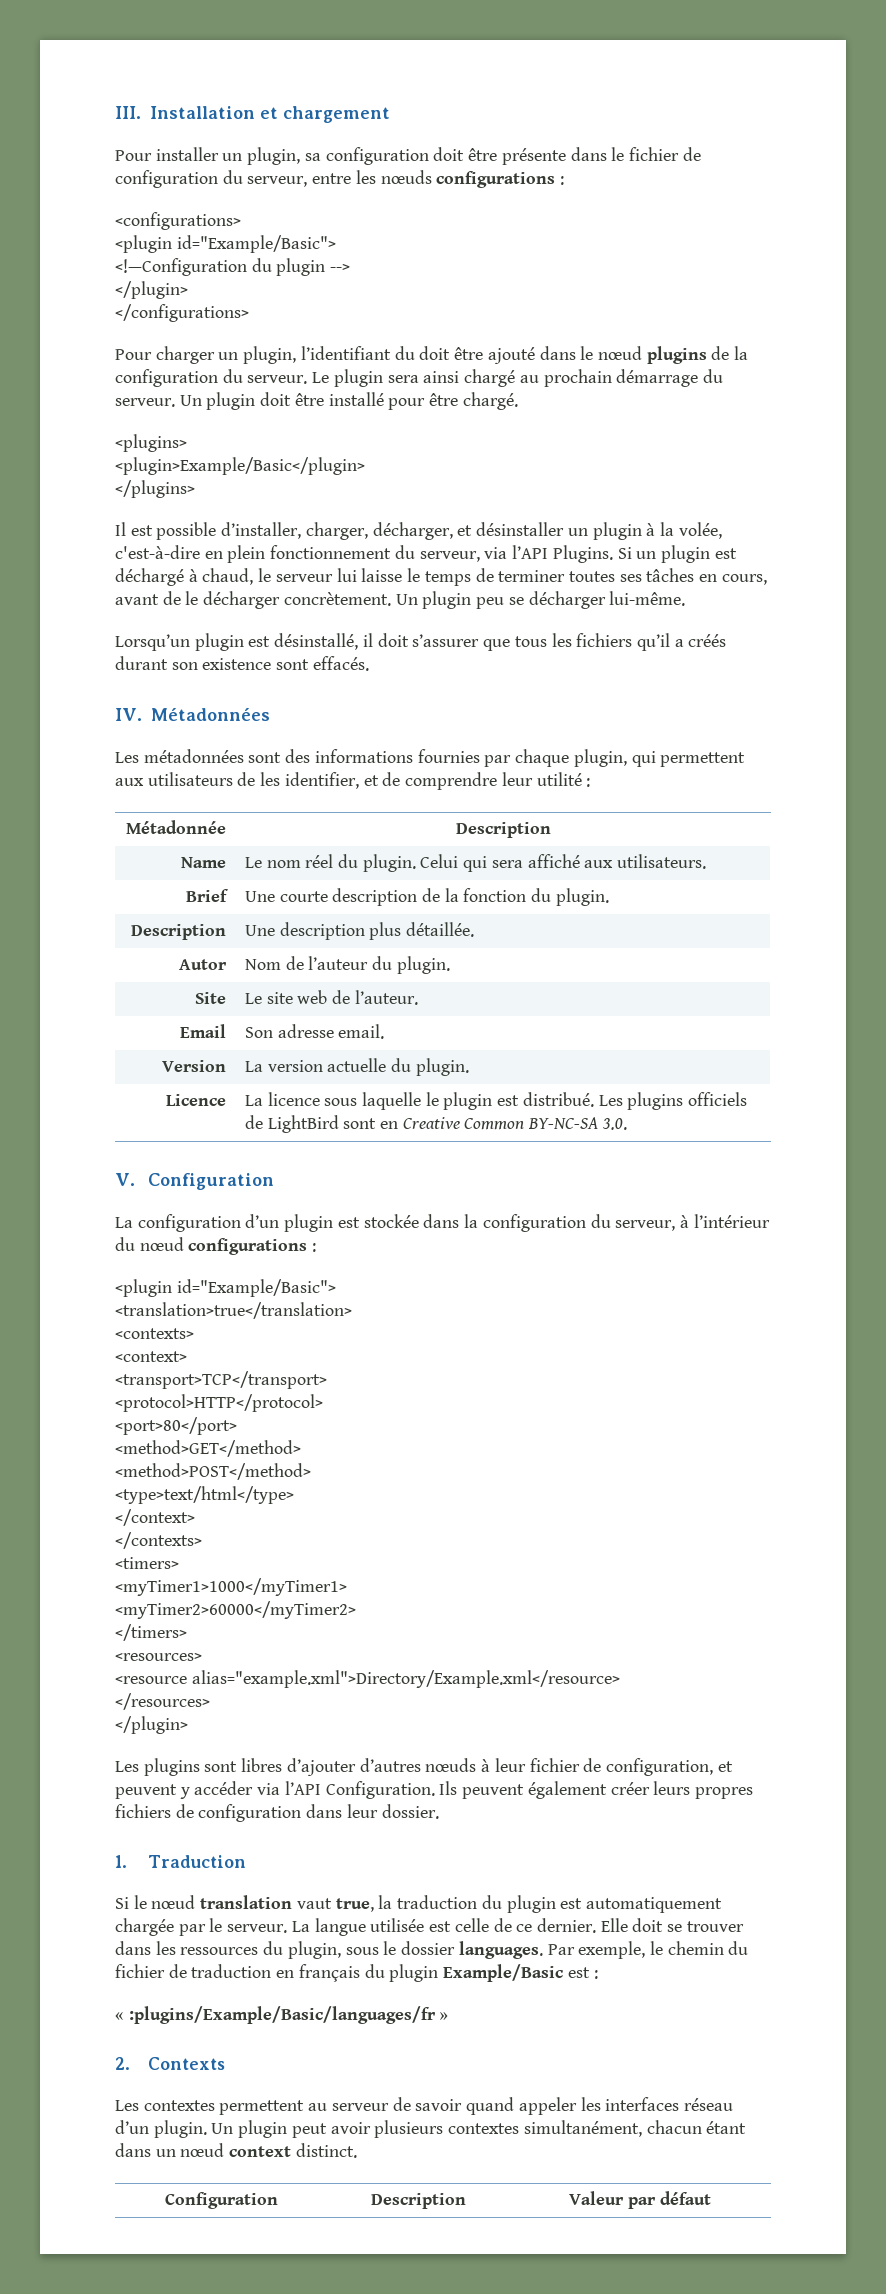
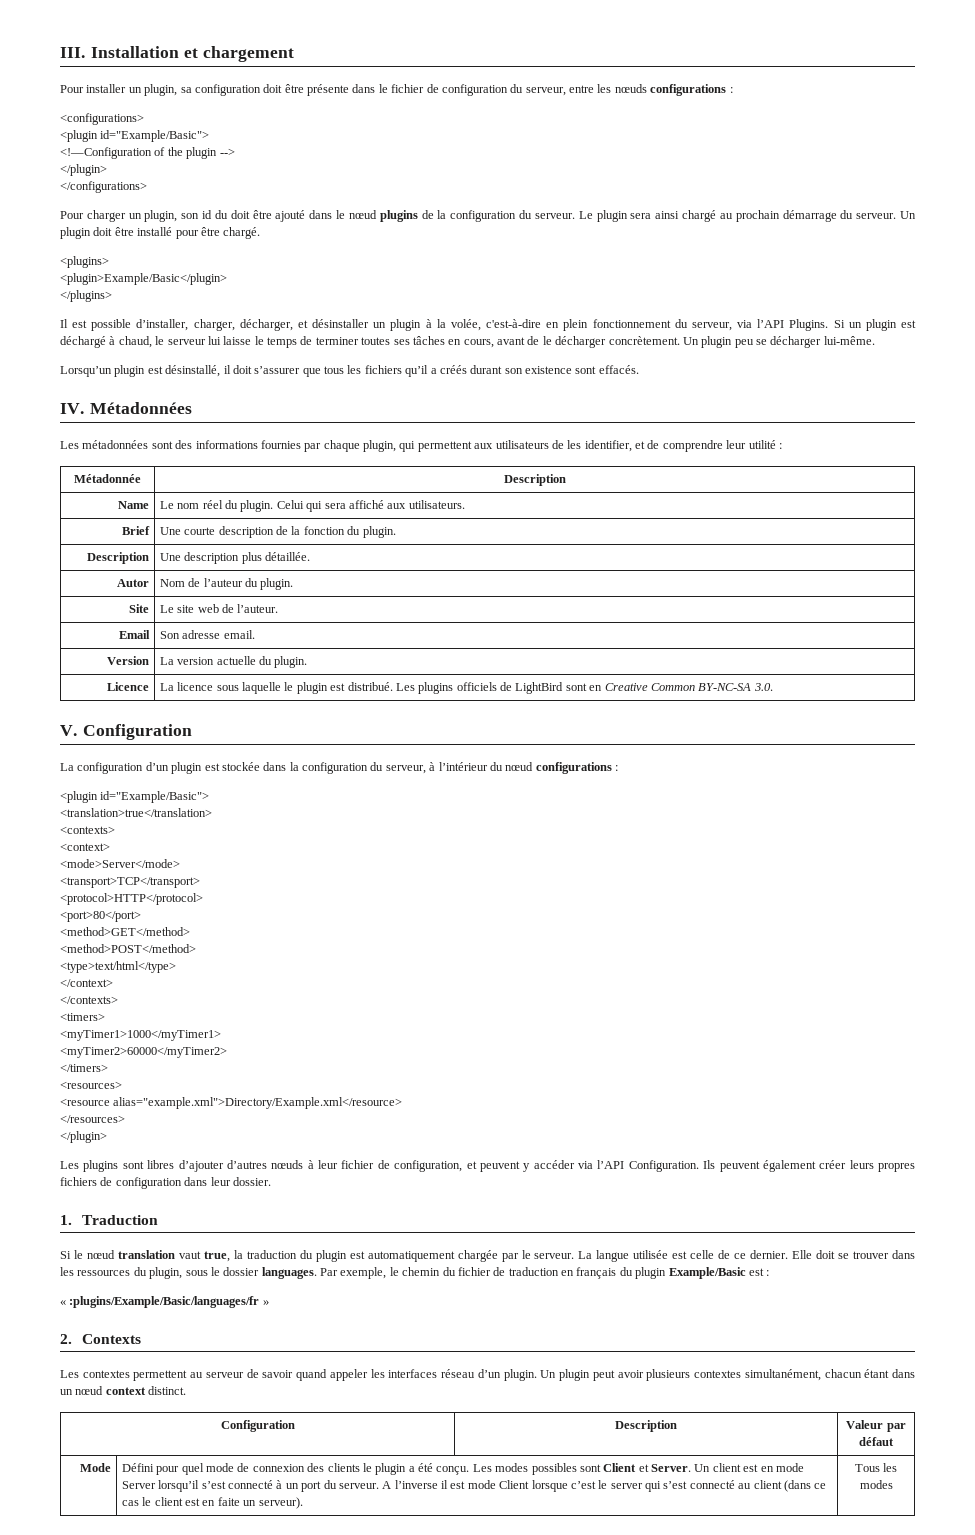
[251,258,272,272] du -> [154,147,183,156] of the
[300,346,391,360] l’identifiant -> [181,210,213,219] son id
(187, 1356) none -> [60,859,180,868] // <mode>Server</mode>
(711, 2198) none -> [80,1463,112,1472] [121,1463,804,1475] [121,1480,827,1492] [121,1497,303,1509] [854,1463,898,1472] [859,1480,893,1489] // Mode | Défini pour quel mode de connexion des clients le plugin a été conçu. Les modes possibles sont Client et Server. Un client est en mode Server lorsqu’il s’est connecté à un port du serveur. A l’inverse il est mode Client lorsque c’est le server qui s’est connecté au client (dans ce cas le client est en faite un serveur). | Tous les modes

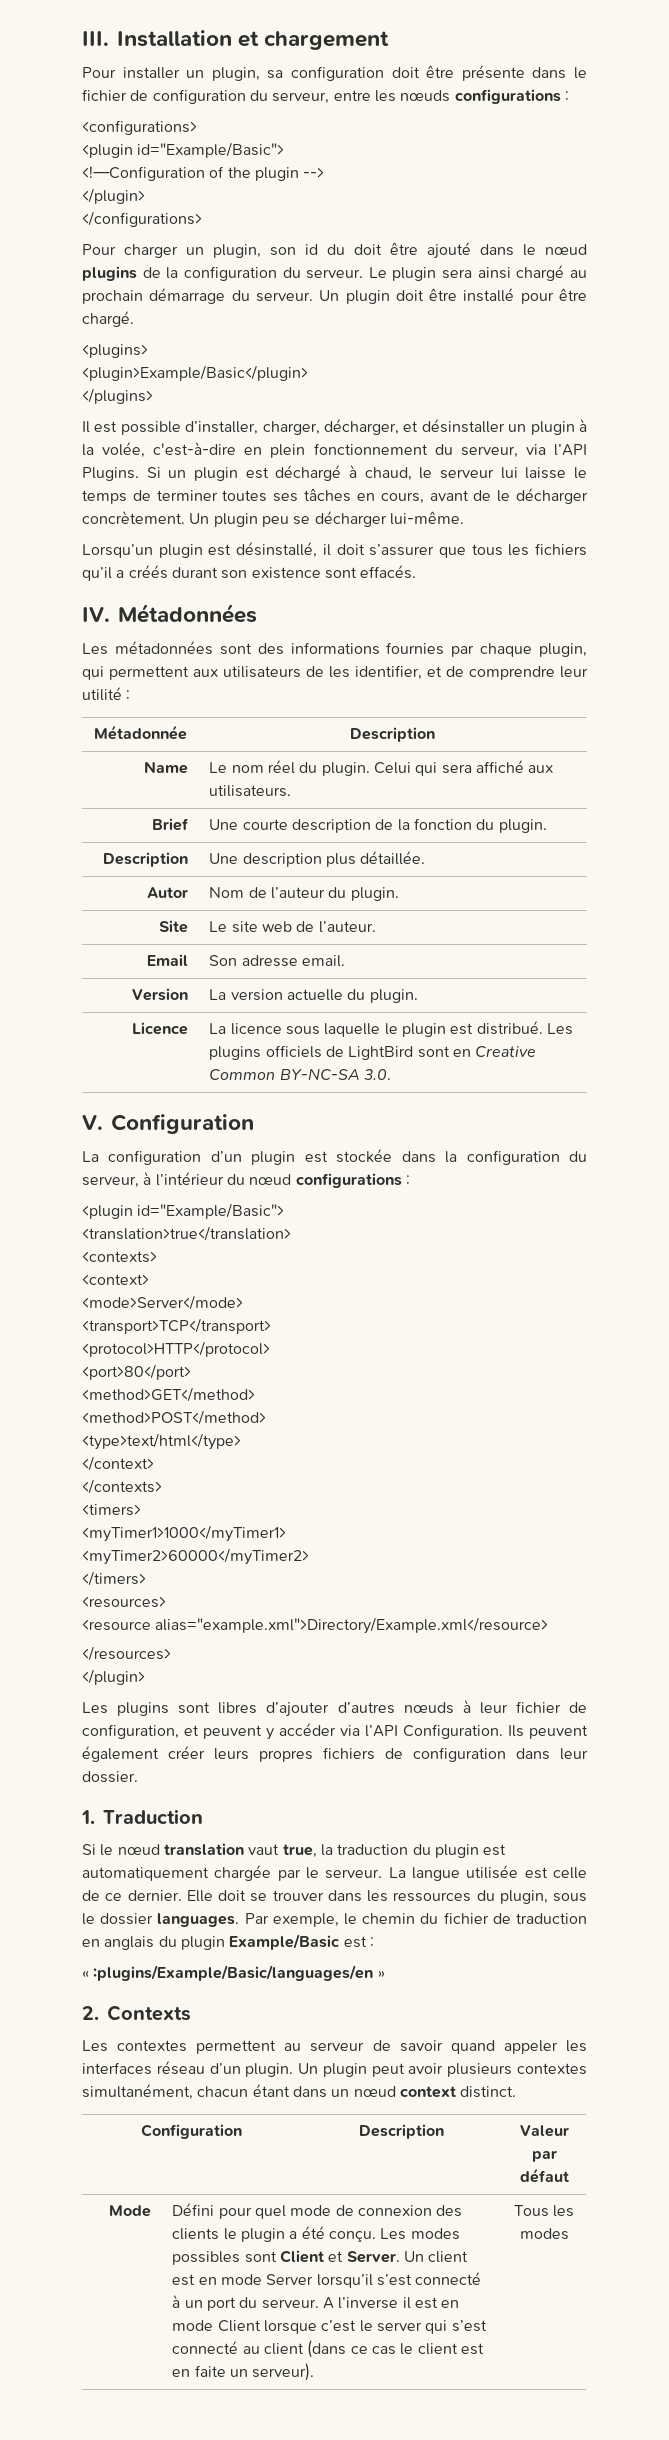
[576,1267,617,1279] français -> [104,1936,155,1950] anglais
[69,1296,260,1308] :plugins/Example/Basic/languages/fr -> [93,1965,374,1981] :plugins/Example/Basic/languages/en
(466, 1485) none -> [441,2300,460,2308] en

